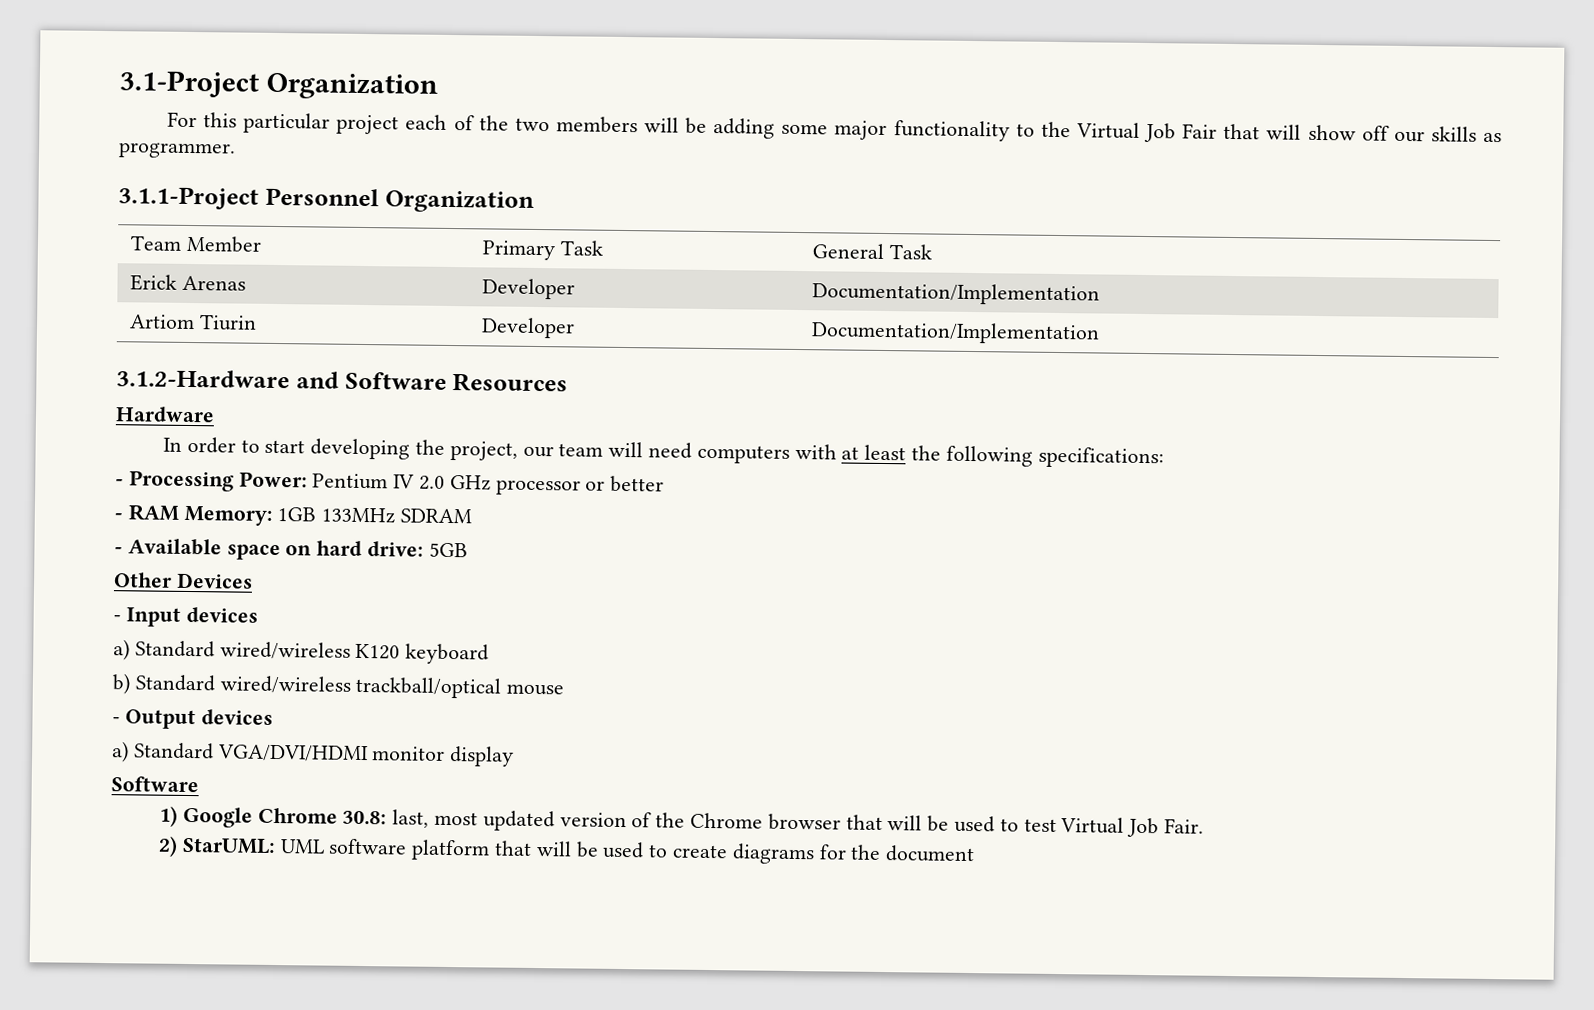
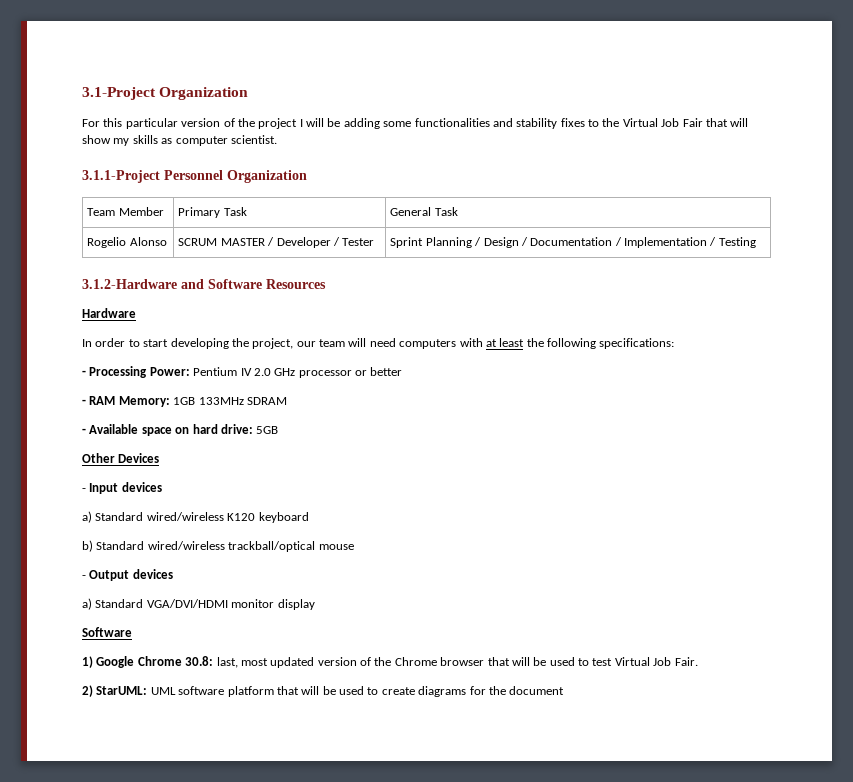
[336,114,1010,142] project each of the two members will be adding some major functionality -> [181,118,585,129] version of the project I will be adding some functionalities and stability fixes
[1361,125,1503,143] [118,142,236,159] off our skills as programmer. -> [113,135,277,146] my skills as computer scientist.
[129,274,246,291] [481,278,575,300] [811,282,1100,306] [128,314,257,331] [480,317,575,339] [810,321,1100,345] Erick Arenas | Developer | Documentation/Implementation // Artiom Tiurin | Developer | Documentation/Implementation -> [87,237,167,248] [178,237,375,248] [390,237,756,248] Rogelio Alonso | SCRUM MASTER / Developer / Tester | Sprint Planning / Design / Documentation / Implementation / Testing

